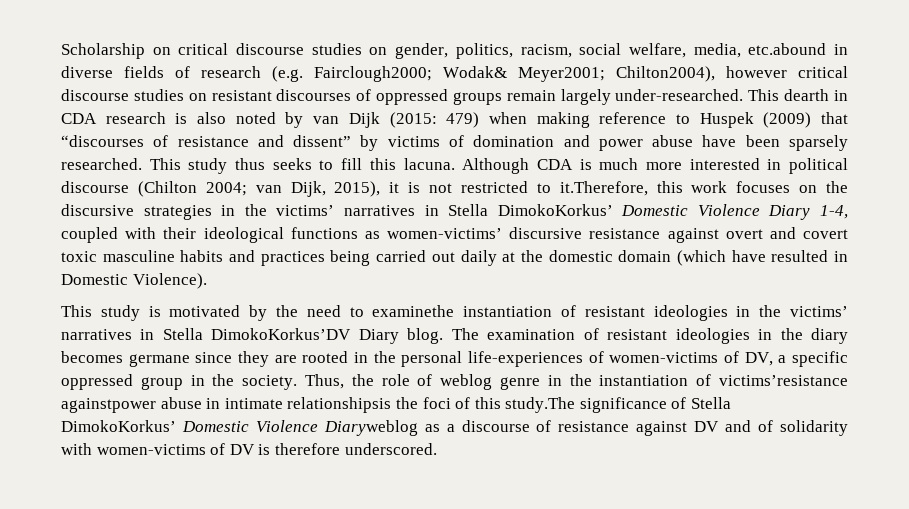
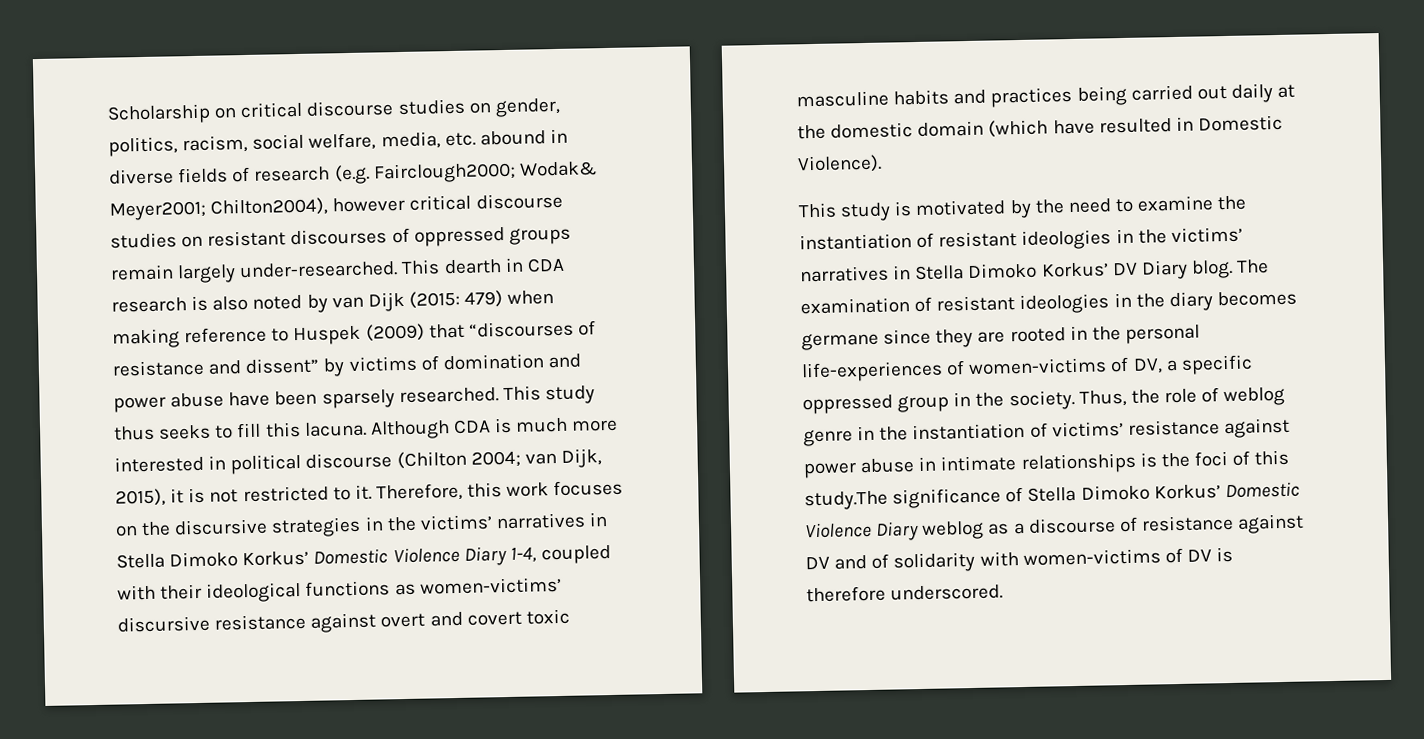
[748,43,827,55] etc.abound -> [444,130,546,147] etc. abound
[559,181,648,196] it.Therefore, -> [354,482,463,502] it. Therefore,
[497,204,613,216] DimokoKorkus’ -> [169,550,310,568] Dimoko Korkus’
[372,305,455,317] examinethe -> [1137,195,1248,212] examine the
[211,328,352,340] DimokoKorkus’DV -> [968,262,1138,280] Dimoko Korkus’ DV
[719,375,848,386] [61,398,156,413] victims’resistance againstpower -> [1051,417,1290,439] [803,462,857,479] victims’ resistance against power
[287,397,392,413] relationshipsis -> [1020,452,1157,475] relationships is
[61,420,418,436] DimokoKorkus’ Domestic Violence Diaryweblog -> [1080,481,1300,501] [804,520,985,541] Dimoko Korkus’ Domestic Violence Diary weblog

